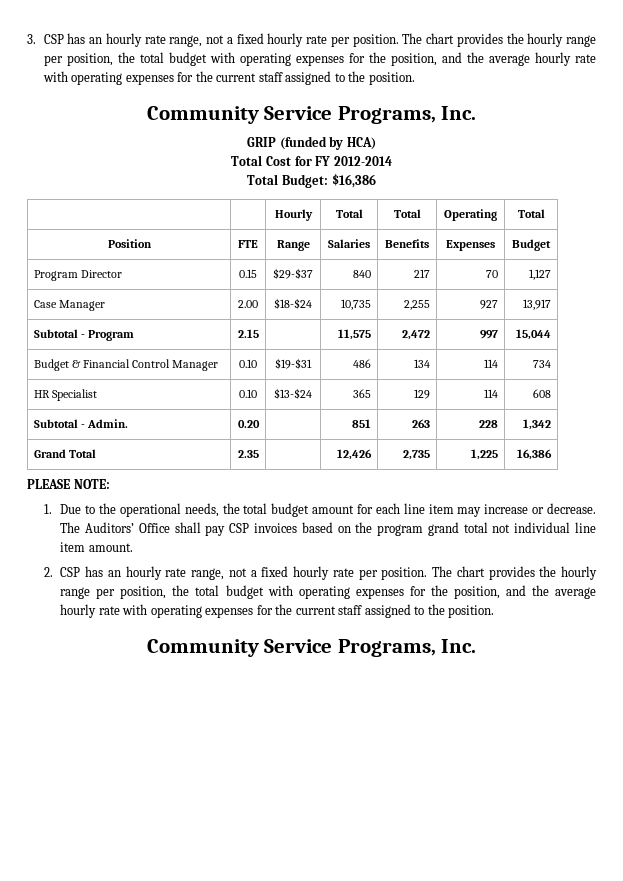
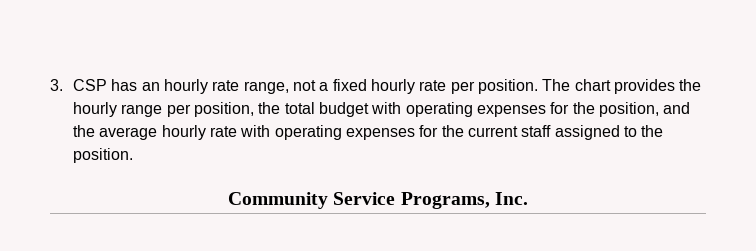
[247,136,376,150] [231,155,392,166] [247,173,376,188] [274,209,313,221] [335,209,363,218] [393,209,421,218] [444,209,497,221] [517,209,545,218] [107,239,152,248] [238,240,258,248] [276,240,310,251] [328,239,370,248] [385,239,429,248] [446,240,495,251] [512,239,551,251] [33,270,123,281] [239,269,257,278] [273,268,313,279] [353,270,372,278] [414,269,431,278] [486,270,499,278] [529,269,552,280] [33,300,106,311] [238,300,258,308] [274,298,312,309] [341,299,372,310] [404,300,431,310] [480,300,499,309] [523,299,552,310] [33,329,135,341] [237,329,259,338] [338,329,372,340] [402,330,431,340] [480,330,499,339] [516,329,552,340] [33,359,219,371] [239,359,257,368] [275,358,312,369] [353,359,372,368] [414,359,431,368] [484,359,499,368] [533,360,552,368] [33,389,98,401] [239,389,257,398] [274,388,312,399] [353,389,372,398] [414,389,431,399] [484,389,499,398] [533,389,552,398] [33,419,129,428] [237,420,260,428] [352,419,372,428] [412,419,431,428] [479,420,499,428] [523,419,552,430] [33,449,97,458] [237,450,259,458] [337,449,373,460] [403,450,431,460] [471,449,499,460] [517,449,553,460] [27,479,110,489] [43,503,597,517] [60,522,596,536] [60,542,133,552] [43,566,597,580] [60,585,597,599] [60,604,495,618] [146,639,477,657] // GRIP (funded by HCA) // Total Cost for FY 2012-2014 // Total Budget: $16,386 // | | Hourly | Total | Total | Operating | Total // Position | FTE | Range | Salaries | Benefits | Expenses | Budget // Program Director | 0.15 | $29-$37 | 840 | 217 | 70 | 1,127 // Case Manager | 2.00 | $18-$24 | 10,735 | 2,255 | 927 | 13,917 // Subtotal - Program | 2.15 | | 11,575 | 2,472 | 997 | 15,044 // Budget & Financial Control Manager | 0.10 | $19-$31 | 486 | 134 | 114 | 734 // HR Specialist | 0.10 | $13-$24 | 365 | 129 | 114 | 608 // Subtotal - Admin. | 0.20 | | 851 | 263 | 228 | 1,342 // Grand Total | 2.35 | | 12,426 | 2,735 | 1,225 | 16,386 // PLEASE NOTE: // 1. Due to the operational needs, the total budget amount for each line item may increase or decrease. The Auditors’ Office shall pay CSP invoices based on the program grand total not individual line item amount. // 2. CSP has an hourly rate range, not a fixed hourly rate per position. The chart provides the hourly range per position, the total budget with operating expenses for the position, and the average hourly rate with operating expenses for the current staff assigned to the position. // Community Service Programs, Inc. -> (528, 198) none

